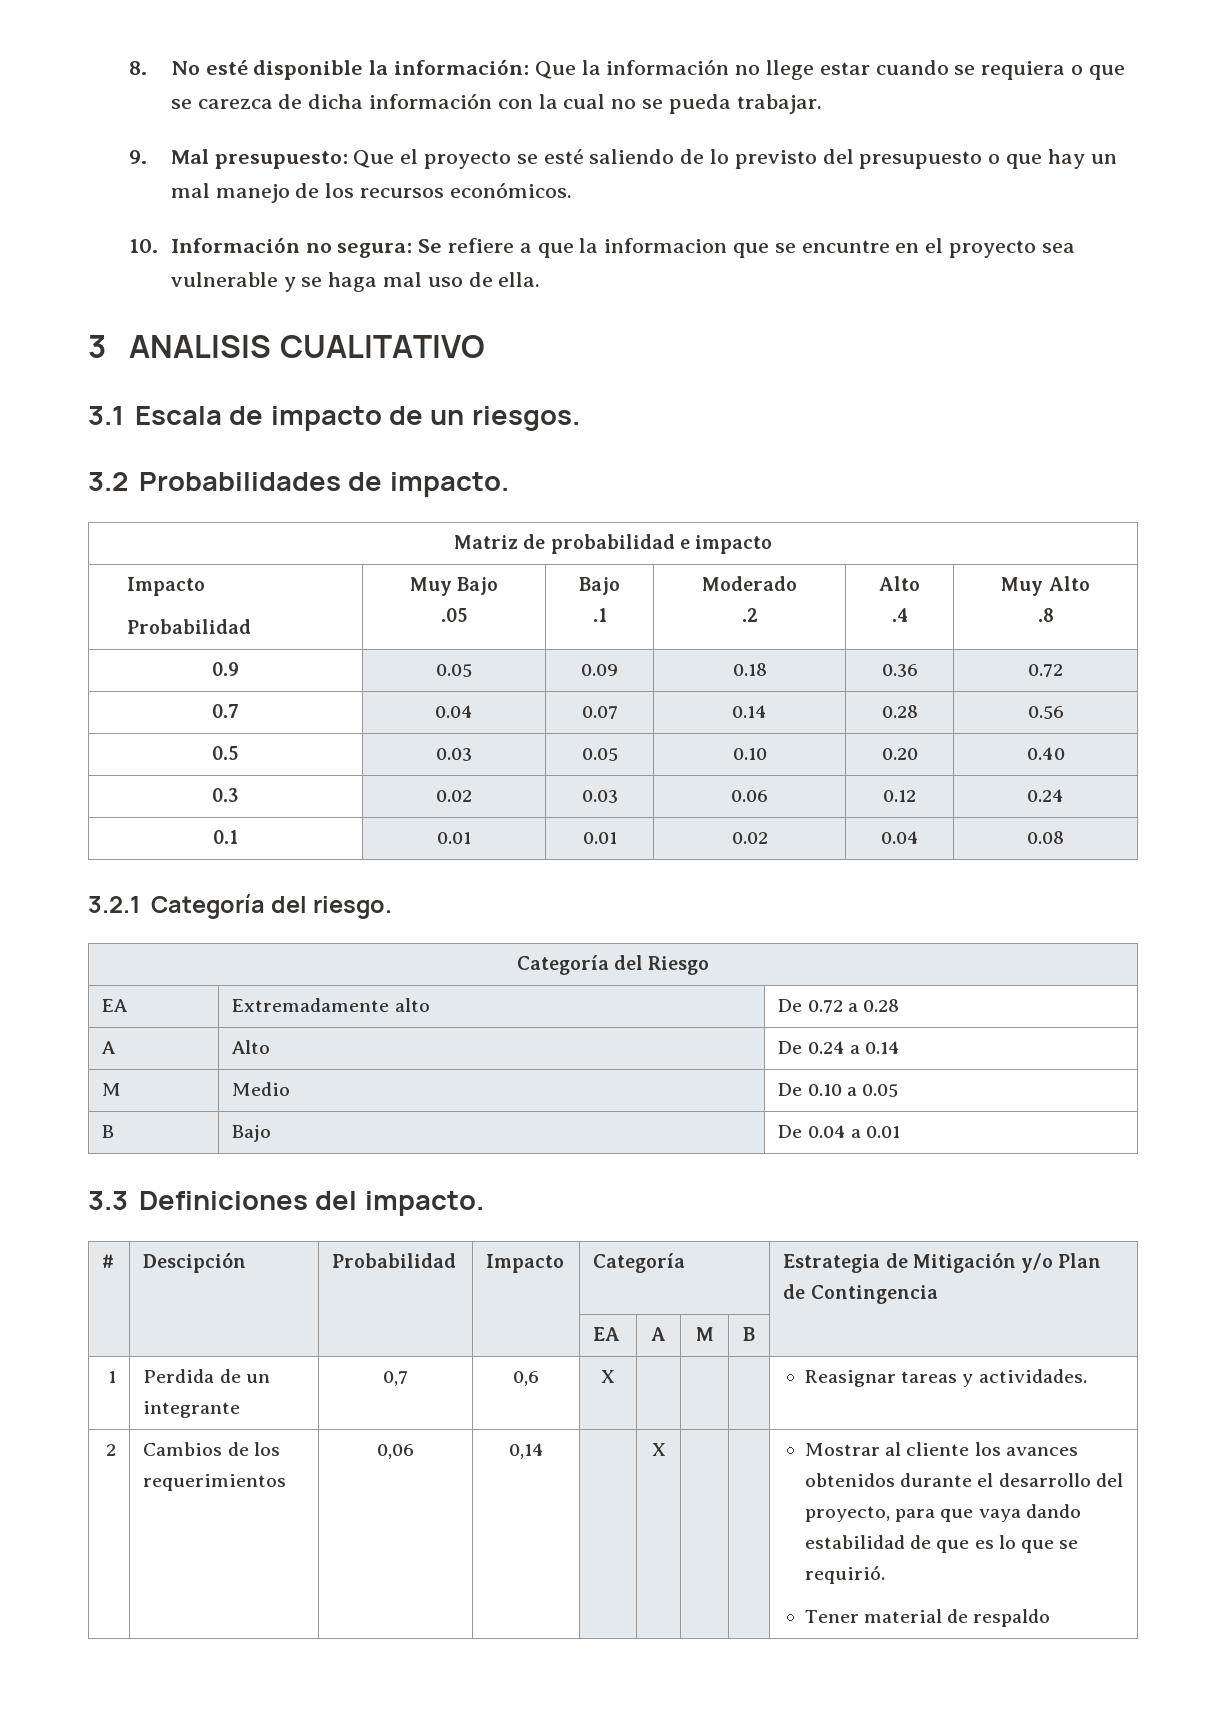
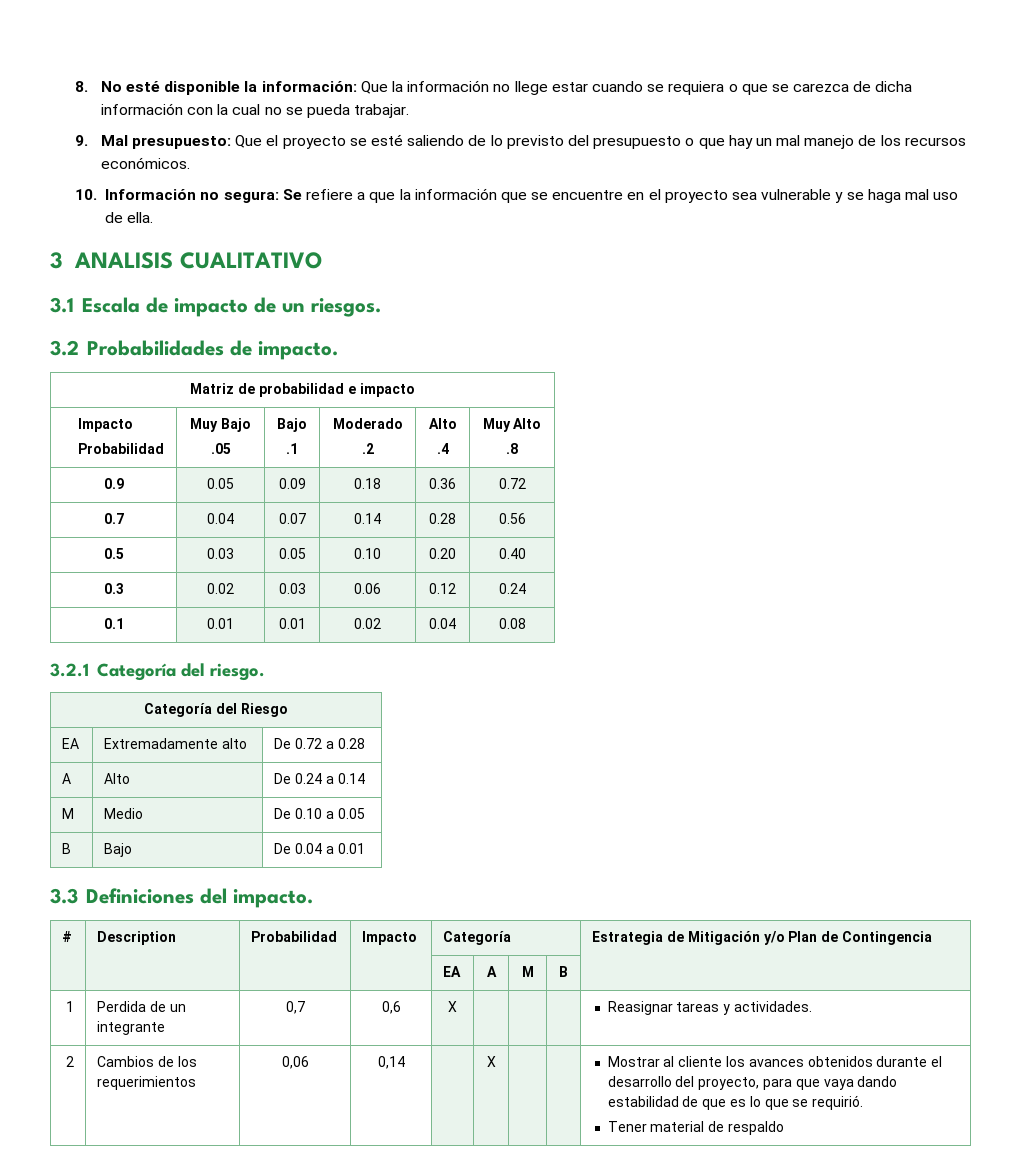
[604,238,890,258] informacion que se encuntre -> [414,188,624,203] información que se encuentre
[143,1252,247,1273] Descipción -> [97,931,177,945] Description

